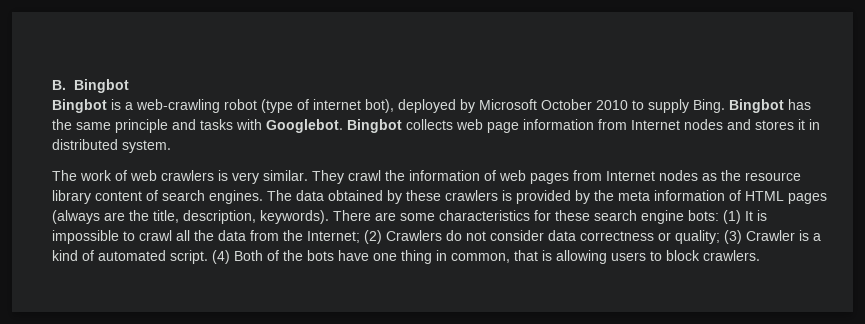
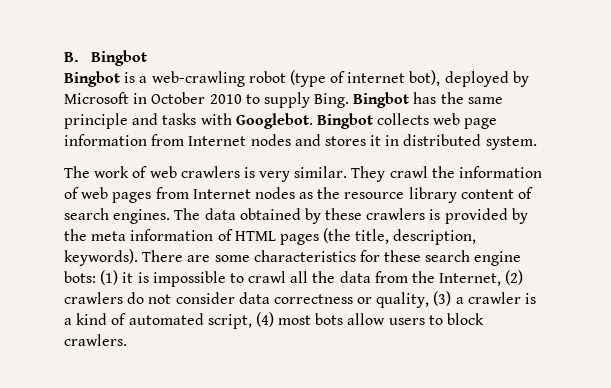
(537, 104) none -> [133,93,148,104] in
[52,210,149,224] (always are the -> [323,228,352,243] (the
[745,211,753,221] It -> [122,272,134,283] it
[307,230,442,244] Internet; (2) Crawlers -> [439,270,524,286] [64,292,123,304] Internet, (2) crawlers
[675,230,795,244] quality; (3) Crawler -> [376,291,521,308] quality, (3) a crawler
[170,250,607,264] script. (4) Both of the bots have one thing in common, that is allowing -> [207,312,386,329] script, (4) most bots allow

